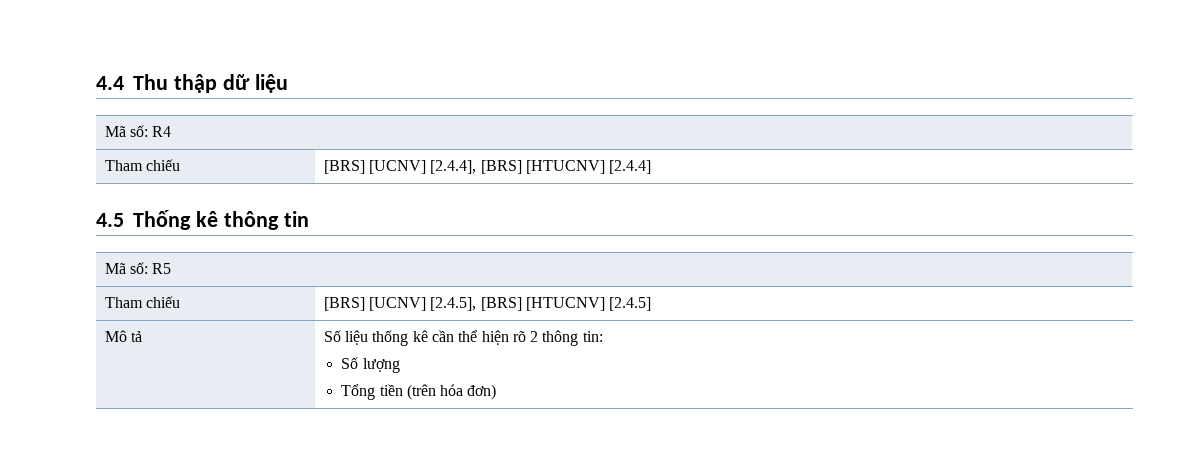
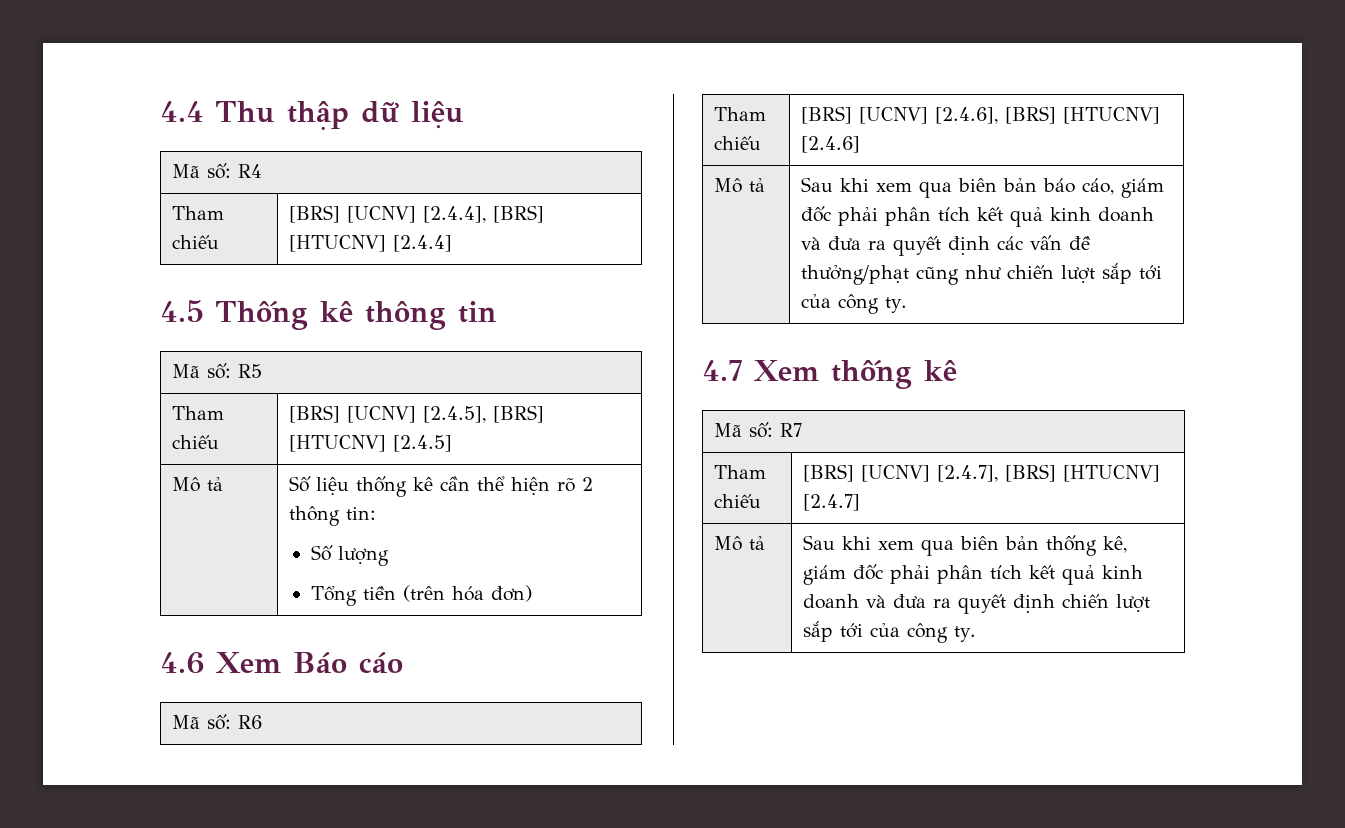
(497, 392) none -> [160,652,403,674] [172,714,263,730] [714,107,767,121] [714,136,762,150] [801,106,1161,124] [801,136,861,153] [714,178,766,193] [801,177,1165,198] [801,206,1155,227] [801,235,1092,256] [801,263,1163,285] [801,294,908,314] [702,360,957,389] [714,422,803,438] [714,465,767,479] [714,494,762,508] [803,464,1161,482] [803,494,861,511] [714,536,766,551] [803,535,1128,556] [803,564,1144,585] [803,594,1151,614] [803,621,977,643] // 4.6 Xem Báo cáo // Mã số: R6 // Tham chiếu | [BRS] [UCNV] [2.4.6], [BRS] [HTUCNV] [2.4.6] // Mô tả | Sau khi xem qua biên bản báo cáo, giám đốc phải phân tích kết quả kinh doanh và đưa ra quyết định các vấn đề thưởng/phạt cũng như chiến lượt sắp tới của công ty. // 4.7 Xem thống kê // Mã số: R7 // Tham chiếu | [BRS] [UCNV] [2.4.7], [BRS] [HTUCNV] [2.4.7] // Mô tả | Sau khi xem qua biên bản thống kê, giám đốc phải phân tích kết quả kinh doanh và đưa ra quyết định chiến lượt sắp tới của công ty.

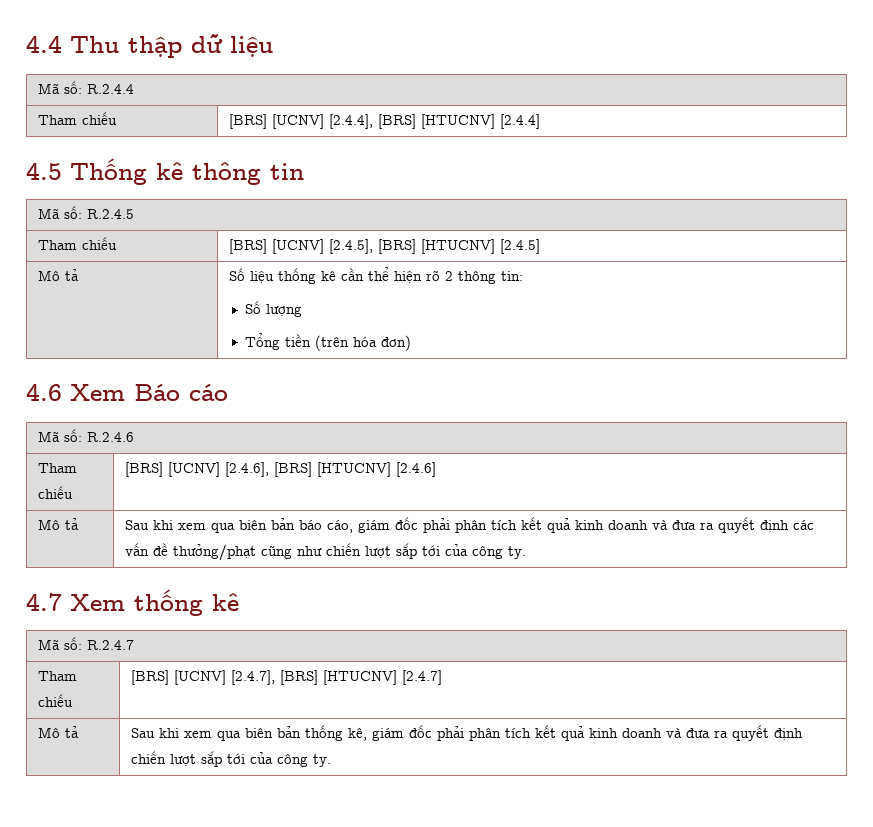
[238,164,263,178] R4 -> [86,84,134,94] R.2.4.4
[238,364,263,378] R5 -> [86,209,134,219] R.2.4.5
[238,715,263,729] R6 -> [86,432,134,442] R.2.4.6
[780,423,803,437] R7 -> [86,640,134,650] R.2.4.7

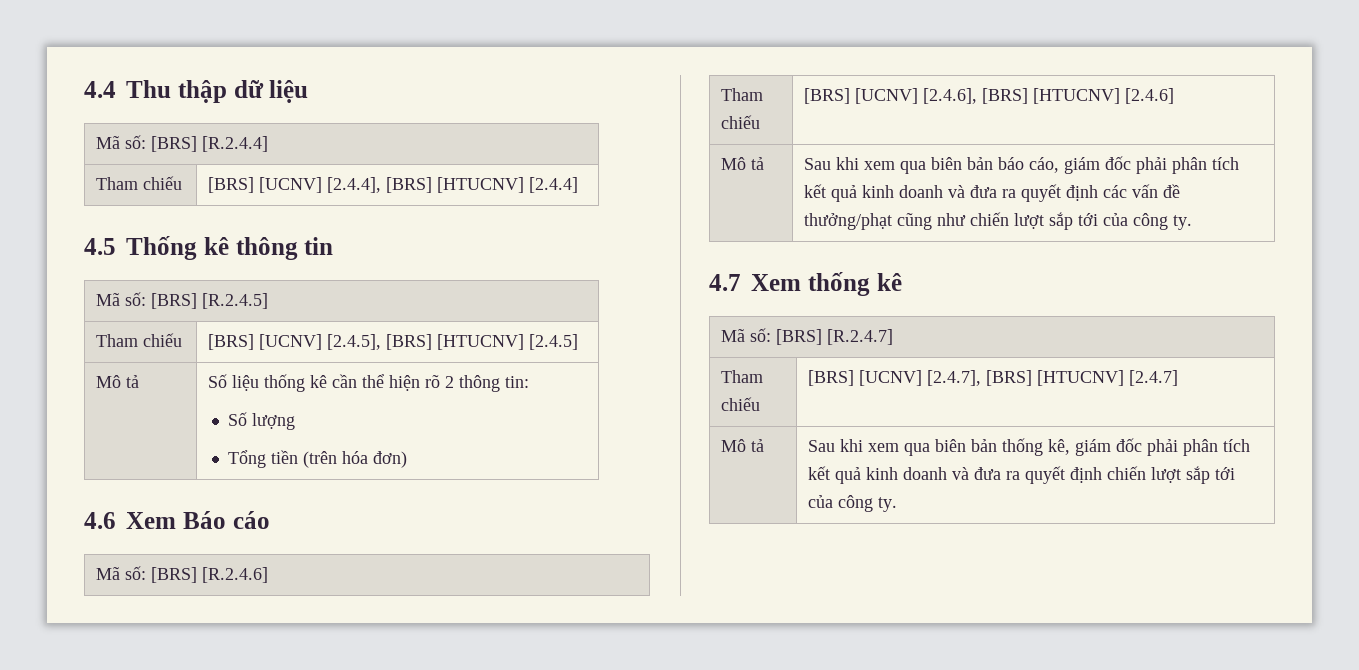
[86,84,134,94] R.2.4.4 -> [151,136,269,152] [BRS] [R.2.4.4]
[86,209,134,219] R.2.4.5 -> [151,293,269,309] [BRS] [R.2.4.5]
[86,432,134,442] R.2.4.6 -> [151,567,269,583] [BRS] [R.2.4.6]
[86,640,134,650] R.2.4.7 -> [776,329,894,345] [BRS] [R.2.4.7]

